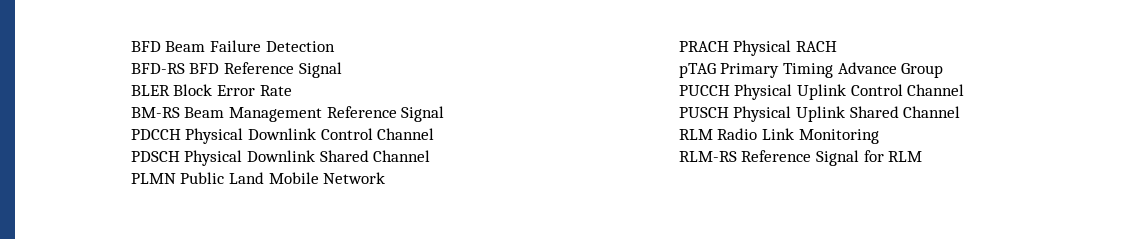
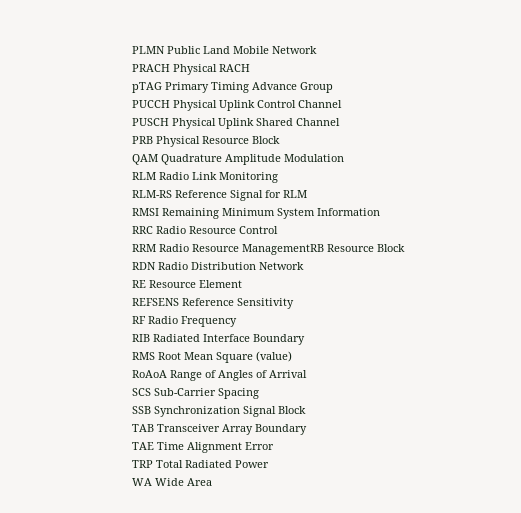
[130,40,335,52] [130,62,342,78] [130,84,292,96] [130,106,445,122] [130,128,435,144] [130,150,431,166] BFD Beam Failure Detection // BFD-RS BFD Reference Signal // BLER Block Error Rate // BM-RS Beam Management Reference Signal // PDCCH Physical Downlink Control Channel // PDSCH Physical Downlink Shared Channel // -> (131, 50) none
(961, 112) none -> [131,136,280,147] [131,154,344,165] // PRB Physical Resource Block // QAM Quadrature Amplitude Modulation
(923, 156) none -> [131,208,380,219] [131,226,278,234] [131,244,405,255] [131,262,304,270] [131,280,242,288] [131,298,294,309] [131,316,237,327] [131,334,305,345] [131,351,292,363] [131,370,307,381] [131,388,259,399] [131,406,306,417] [131,424,307,435] [131,442,274,453] [131,460,269,468] [131,478,212,486] // RMSI Remaining Minimum System Information // RRC Radio Resource Control // RRM Radio Resource ManagementRB Resource Block // RDN Radio Distribution Network // RE Resource Element // REFSENS Reference Sensitivity // RF Radio Frequency // RIB Radiated Interface Boundary // RMS Root Mean Square (value) // RoAoA Range of Angles of Arrival // SCS Sub-Carrier Spacing // SSB Synchronization Signal Block // TAB Transceiver Array Boundary // TAE Time Alignment Error // TRP Total Radiated Power // WA Wide Area

